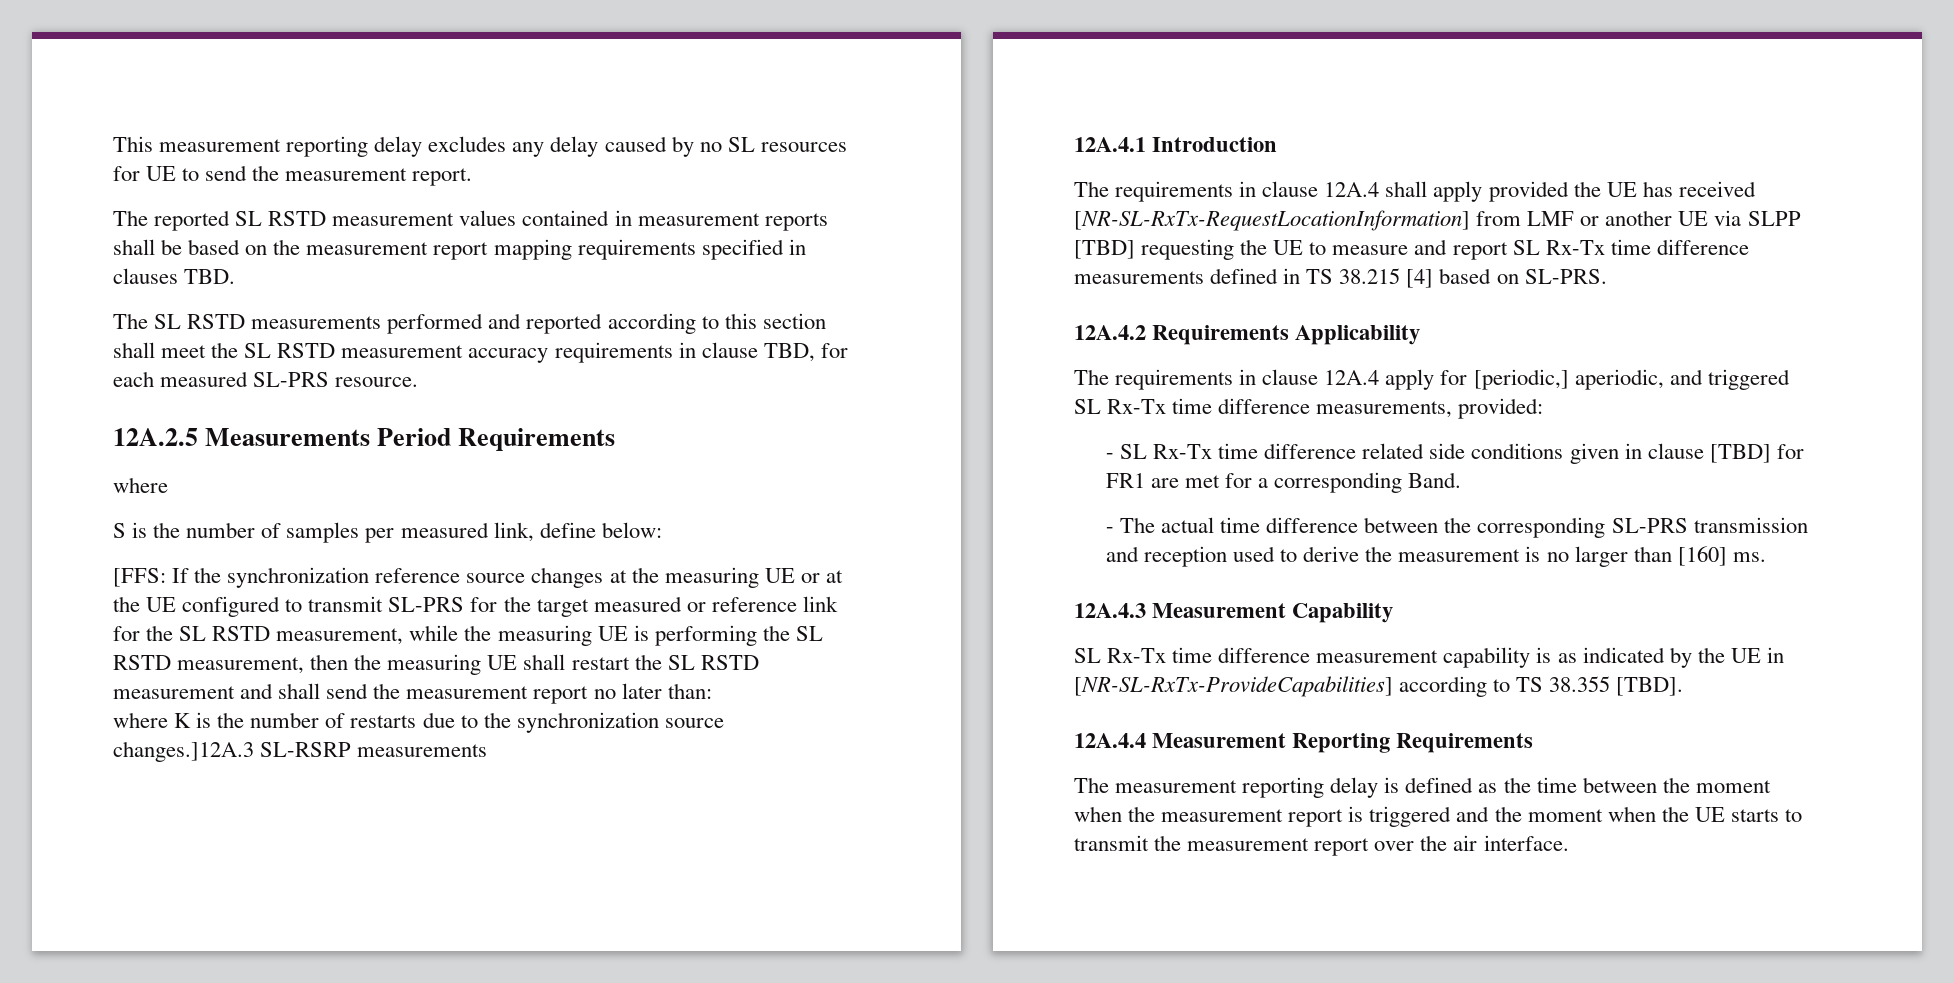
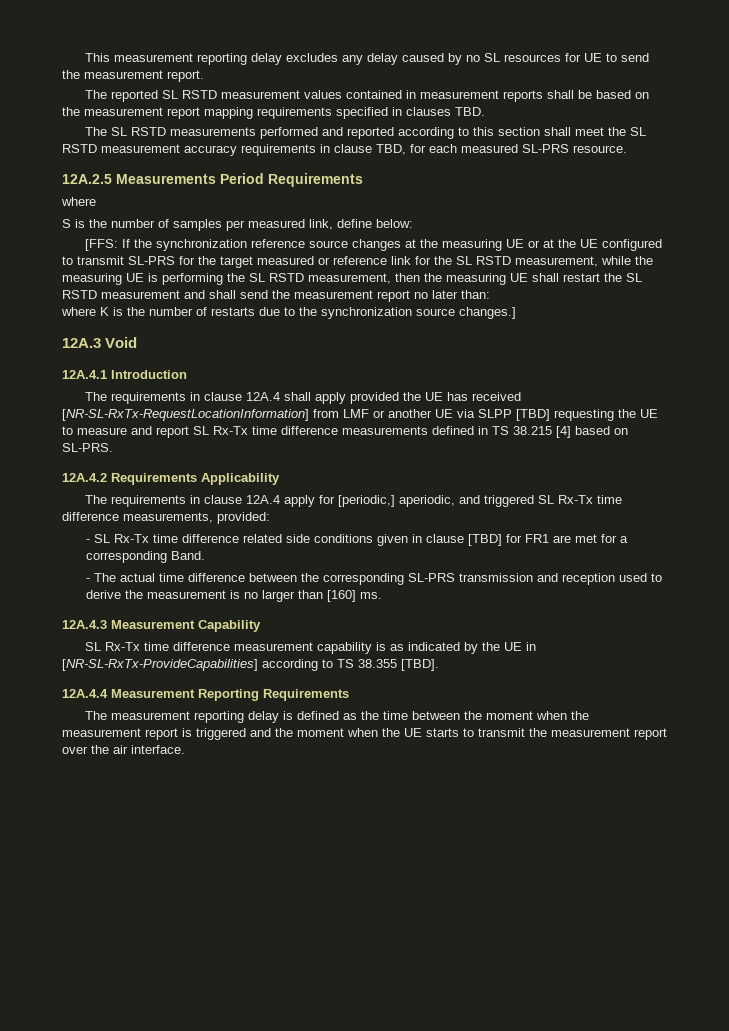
[113,741,488,762] changes.]12A.3 SL-RSRP measurements -> [459,307,516,319] [62,337,138,348] changes.] // 12A.3 Void

